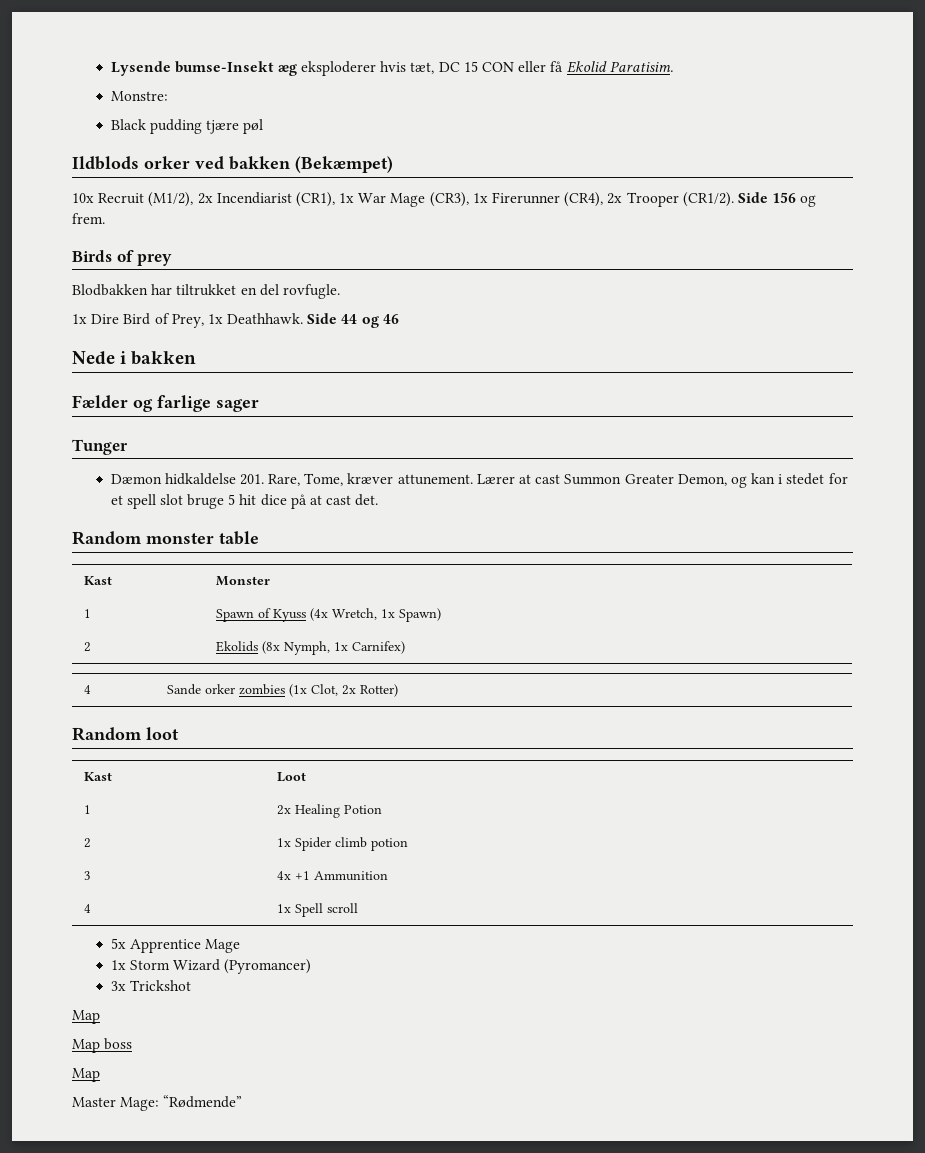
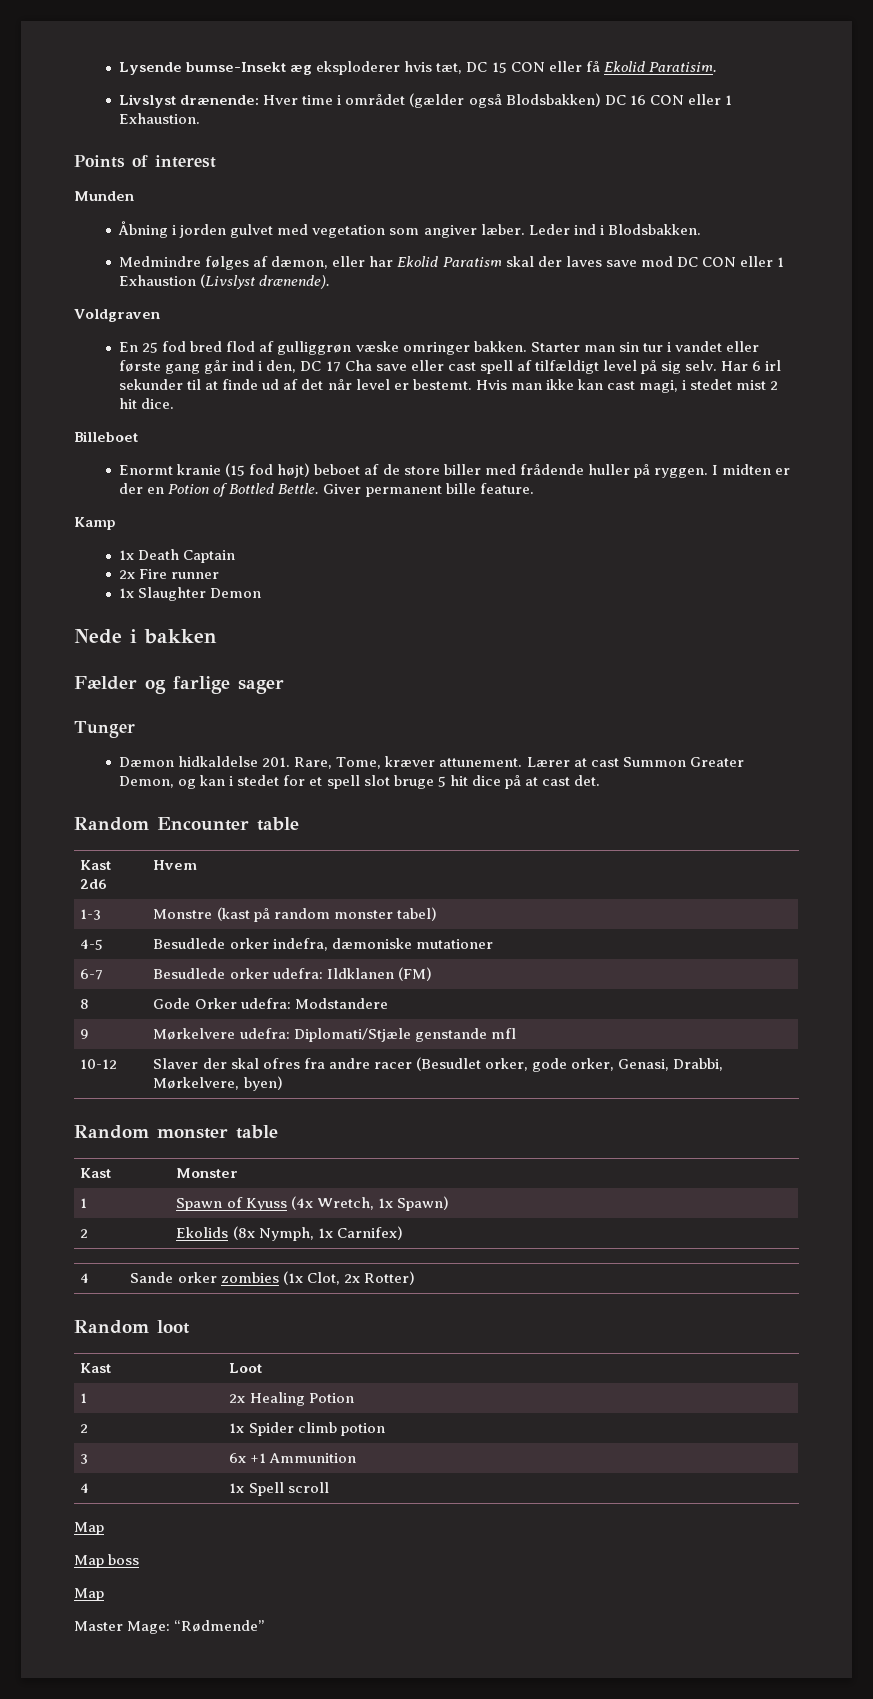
[110,91,168,101] [110,119,264,134] [72,156,393,173] [72,192,817,207] [72,213,105,224] [72,250,173,266] [72,284,340,299] [72,313,399,328] Monstre: // Black pudding tjære pøl // Ildblods orker ved bakken (Bekæmpet) // 10x Recruit (M1/2), 2x Incendiarist (CR1), 1x War Mage (CR3), 1x Firerunner (CR4), 2x Trooper (CR1/2). Side 156 og frem. // Birds of prey // Blodbakken har tiltrukket en del rovfugle. // 1x Dire Bird of Prey, 1x Deathhawk. Side 44 og 46 -> [119,93,732,108] [119,113,201,124] [74,155,216,168] [74,191,134,201] [118,221,701,238] [119,256,784,270] [119,274,331,289] [74,309,160,322] [119,341,759,355] [119,360,782,374] [119,379,779,393] [119,398,175,409] [74,431,138,442] [119,463,791,478] [119,483,534,497] [74,517,116,530] [119,549,236,563] [119,569,220,579] [119,587,262,601] Livslyst drænende: Hver time i området (gælder også Blodsbakken) DC 16 CON eller 1 Exhaustion. // Points of interest // Munden // Åbning i jorden gulvet med vegetation som angiver læber. Leder ind i Blodsbakken. // Medmindre følges af dæmon, eller har Ekolid Paratism skal der laves save mod DC CON eller 1 Exhaustion (Livslyst drænende). // Voldgraven // En 25 fod bred flod af gulliggrøn væske omringer bakken. Starter man sin tur i vandet eller første gang går ind i den, DC 17 Cha save eller cast spell af tilfældigt level på sig selv. Har 6 irl sekunder til at finde ud af det når level er bestemt. Hvis man ikke kan cast magi, i stedet mist 2 hit dice. // Billeboet // Enormt kranie (15 fod højt) beboet af de store biller med frådende huller på ryggen. I midten er der en Potion of Bottled Bettle. Giver permanent bille feature. // Kamp // 1x Death Captain // 2x Fire runner // 1x Slaughter Demon
(379, 500) none -> [74,817,299,831] [80,860,112,870] [80,879,108,889] [153,860,198,870] [80,909,102,920] [153,907,437,922] [80,939,104,950] [153,938,493,951] [80,969,104,980] [153,967,432,981] [80,999,90,1009] [153,998,388,1009] [80,1029,90,1039] [153,1028,516,1042] [80,1059,118,1069] [153,1057,724,1072] [153,1076,283,1091] // Random Encounter table // Kast 2d6 | Hvem // 1-3 | Monstre (kast på random monster tabel) // 4-5 | Besudlede orker indefra, dæmoniske mutationer // 6-7 | Besudlede orker udefra: Ildklanen (FM) // 8 | Gode Orker udefra: Modstandere // 9 | Mørkelvere udefra: Diplomati/Stjæle genstande mfl // 10-12 | Slaver der skal ofres fra andre racer (Besudlet orker, gode orker, Genasi, Drabbi, Mørkelvere, byen)
[276,871,291,880] 4x -> [229,1453,247,1463] 6x
[110,938,240,953] [110,959,312,974] [110,980,191,991] // 5x Apprentice Mage // 1x Storm Wizard (Pyromancer) // 3x Trickshot -> (329, 1487) none

